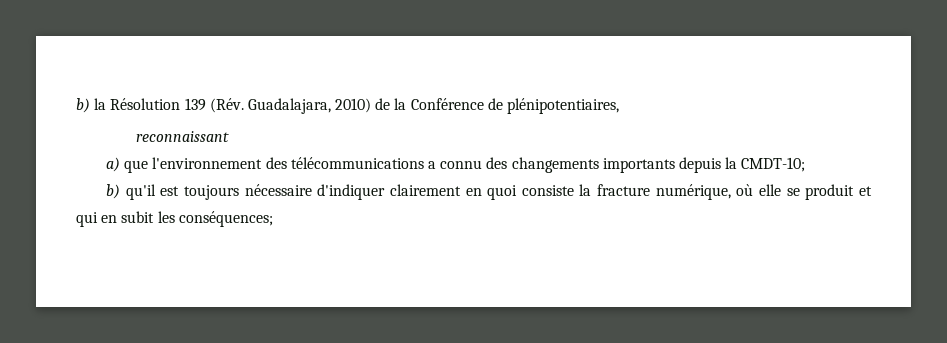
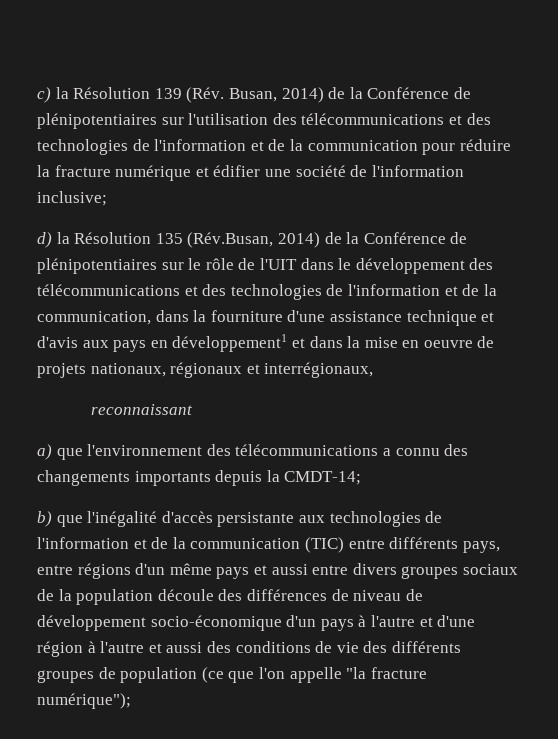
[76,98,90,113] b) -> [37,87,51,103] c)
[247,98,620,114] Guadalajara, 2010) de la Conférence de plénipotentiaires, -> [228,87,471,103] [37,113,491,129] [37,139,511,155] [37,165,464,181] [37,191,107,206] [37,232,468,248] [37,258,494,274] [37,284,497,300] [37,310,495,326] [37,334,495,352] [37,362,374,378] Busan, 2014) de la Conférence de plénipotentiaires sur l'utilisation des télécommunications et des technologies de l'information et de la communication pour réduire la fracture numérique et édifier une société de l'information inclusive; // d) la Résolution 135 (Rév.Busan, 2014) de la Conférence de plénipotentiaires sur le rôle de l'UIT dans le développement des télécommunications et des technologies de l'information et de la communication, dans la fourniture d'une assistance technique et d'avis aux pays en développement1 et dans la mise en oeuvre de projets nationaux, régionaux et interrégionaux,
[741,157,806,172] [106,184,872,200] [76,211,273,227] CMDT-10; // b) qu'il est toujours nécessaire d'indiquer clairement en quoi consiste la fracture numérique, où elle se produit et qui en subit les conséquences; -> [284,471,362,485] [37,511,443,527] [37,537,500,553] [37,563,518,579] [37,589,423,605] [37,615,476,631] [37,641,461,657] [37,667,427,683] [37,693,131,709] CMDT-14; // b) que l'inégalité d'accès persistante aux technologies de l'information et de la communication (TIC) entre différents pays, entre régions d'un même pays et aussi entre divers groupes sociaux de la population découle des différences de niveau de développement socio-économique d'un pays à l'autre et d'une région à l'autre et aussi des conditions de vie des différents groupes de population (ce que l'on appelle "la fracture numérique");

